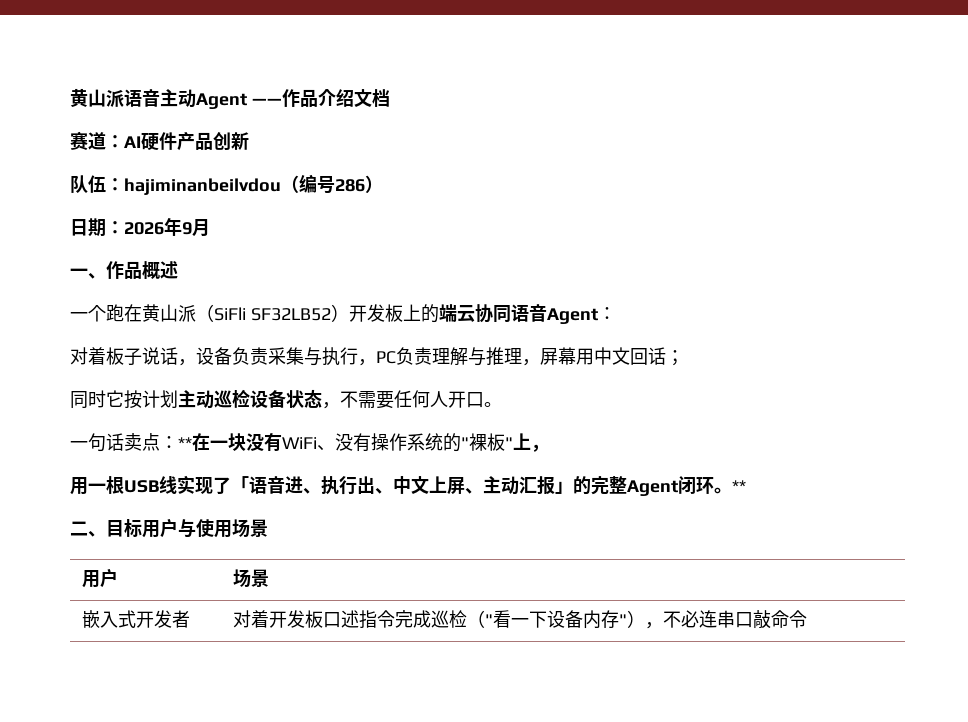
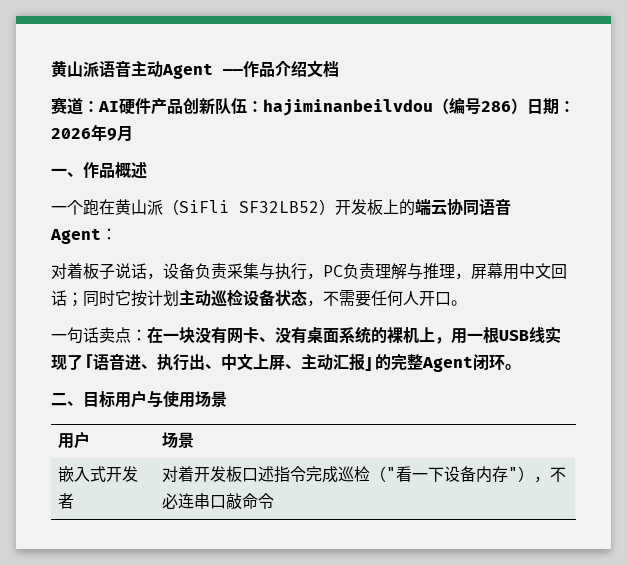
(249, 141) // -> (215, 106) none
(383, 184) // -> (527, 106) none
(684, 358) // -> (83, 299) none
[178,437,192,449] ** -> (147, 335) none
[282,433,513,452] WiFi、没有操作系统的"裸板" -> [227,326,419,344] 网卡、没有桌面系统的裸机
(549, 448) // -> (451, 340) none
[732,480,746,492] ** -> (521, 367) none

